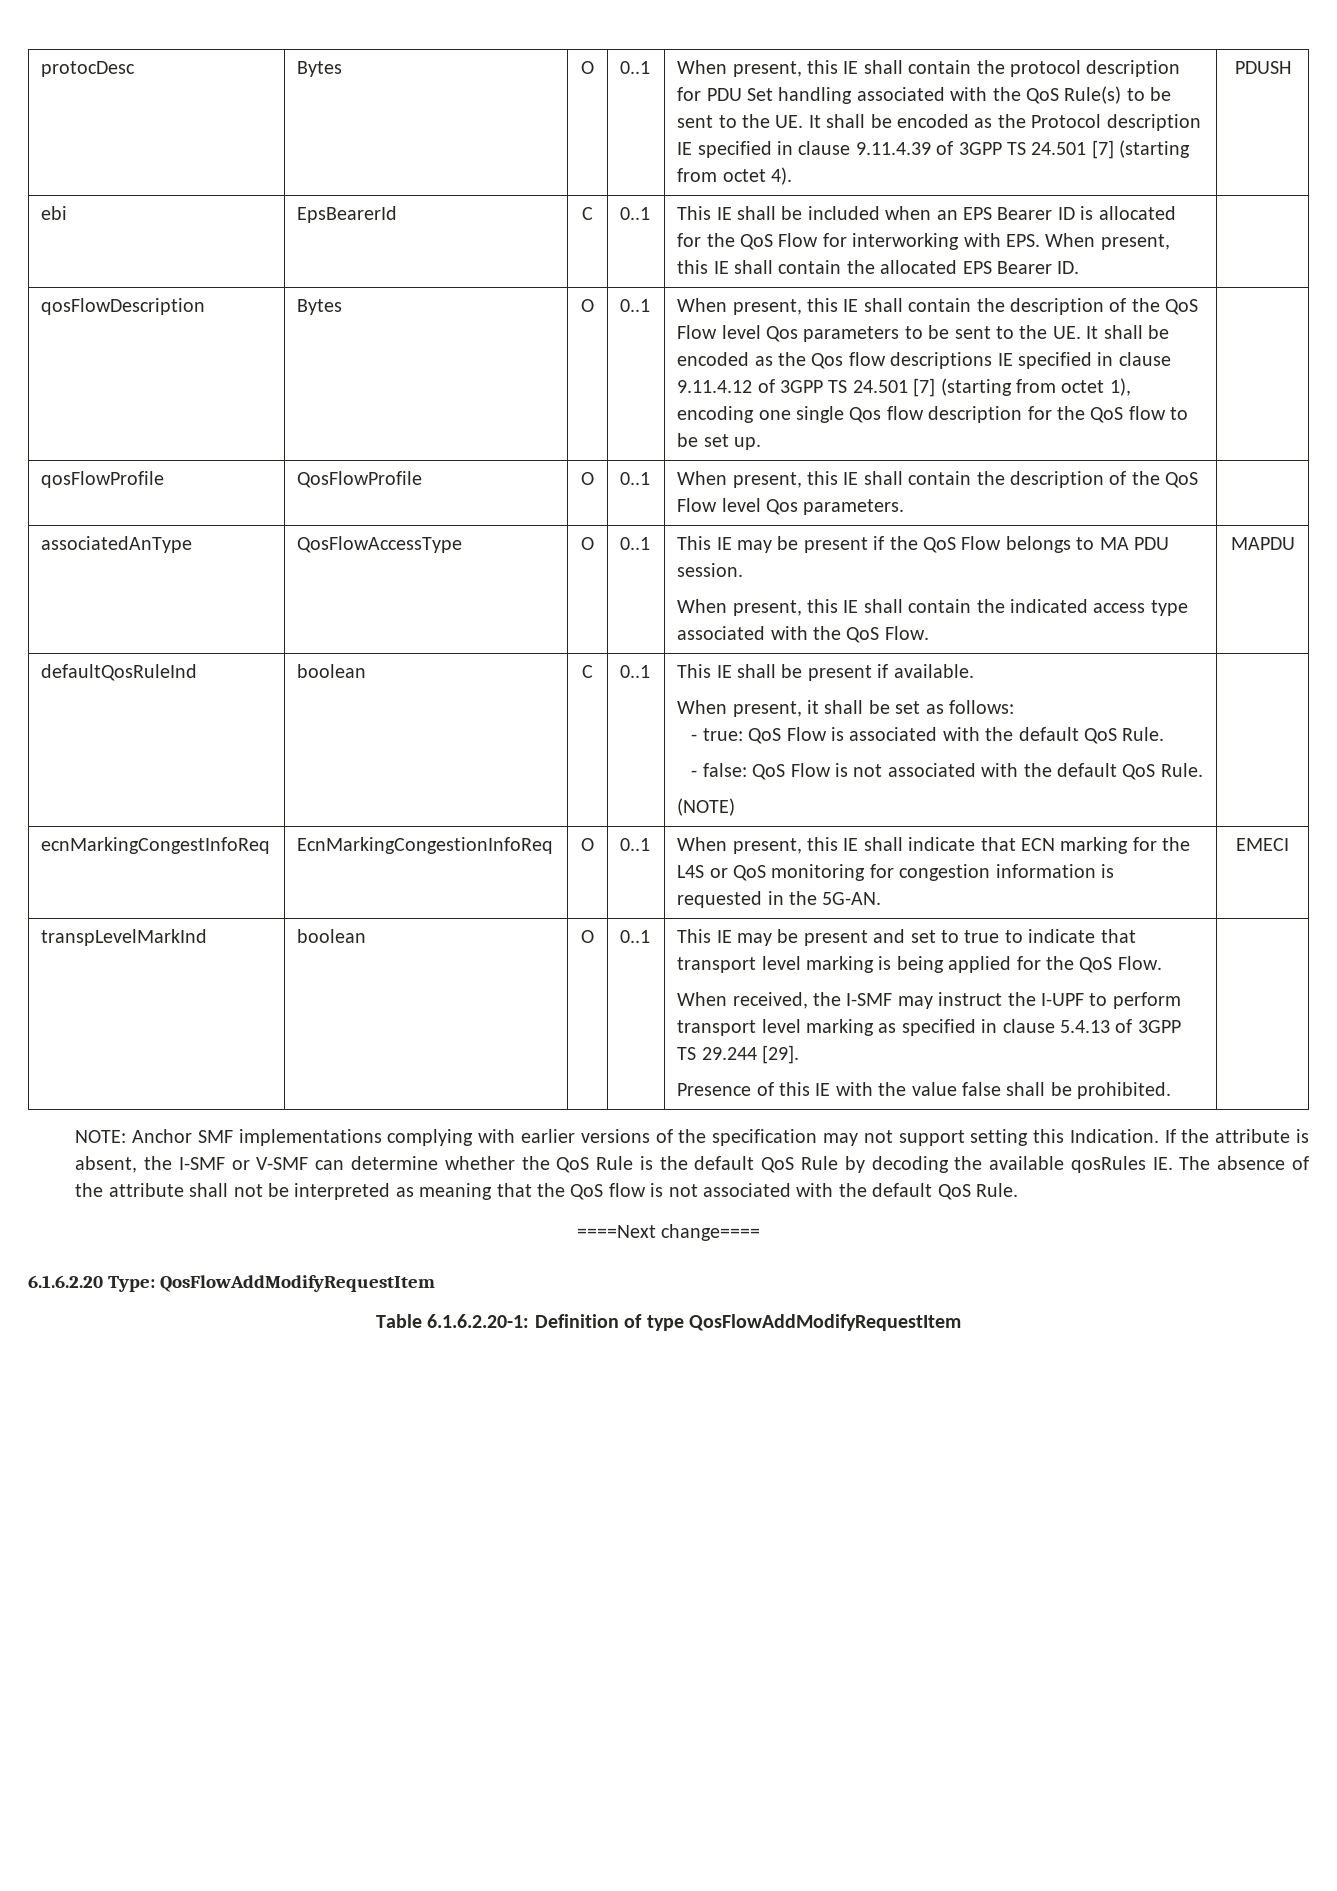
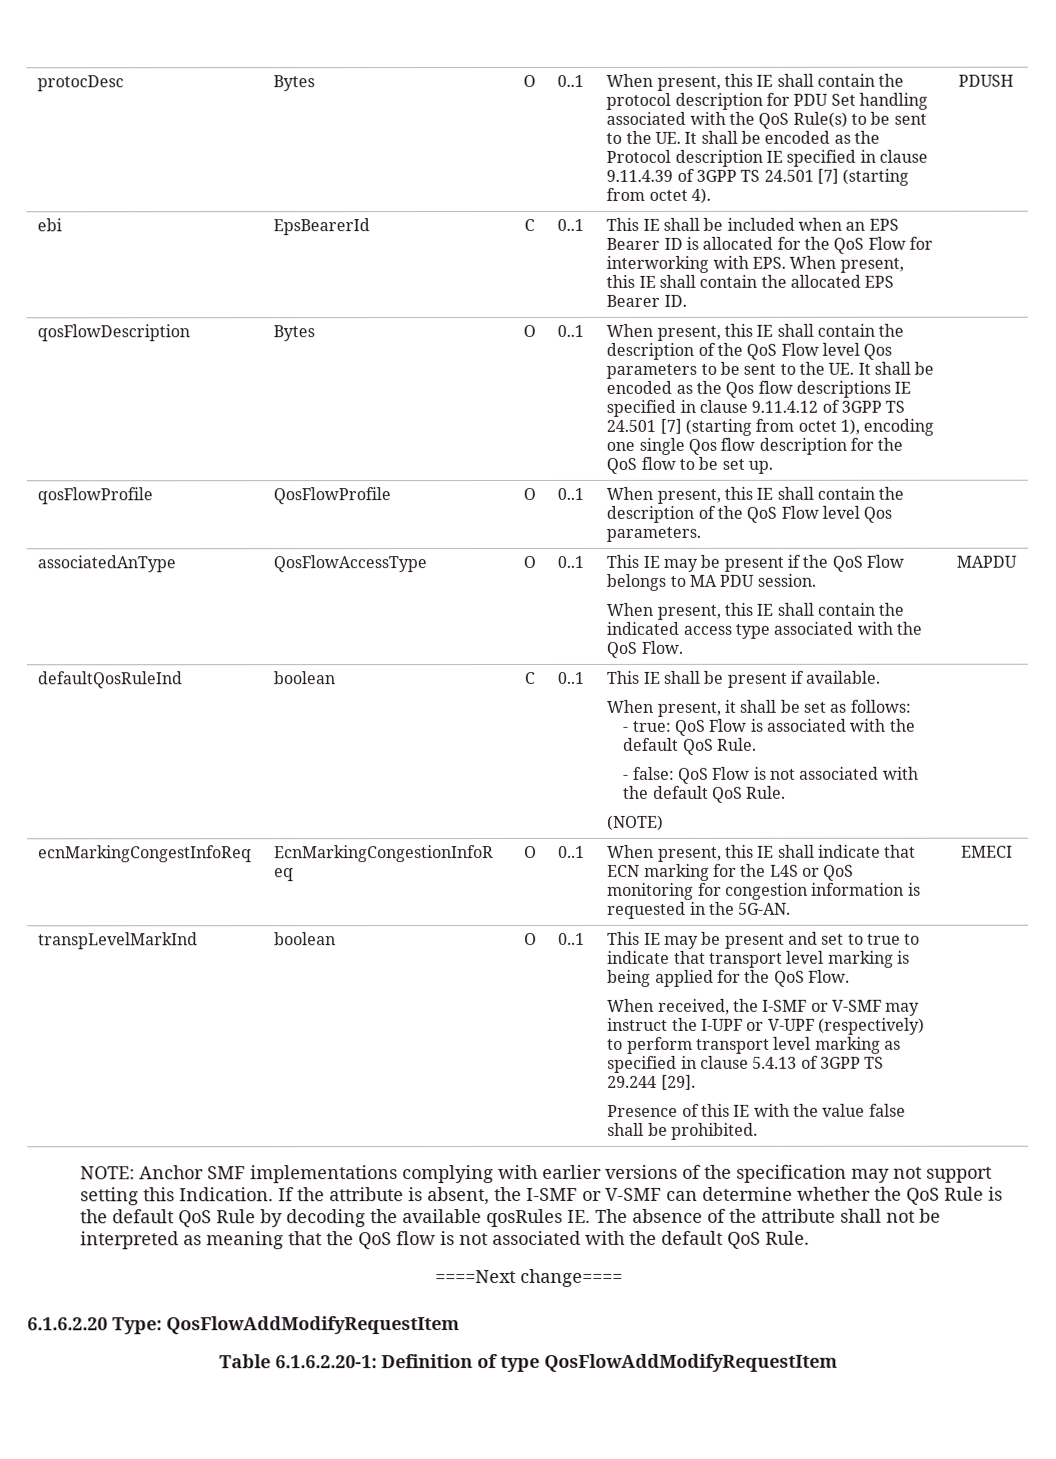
(893, 999) none -> [810,999,882,1012] or V-SMF
(1084, 999) none -> [746,1017,925,1035] or V-UPF (respectively)

